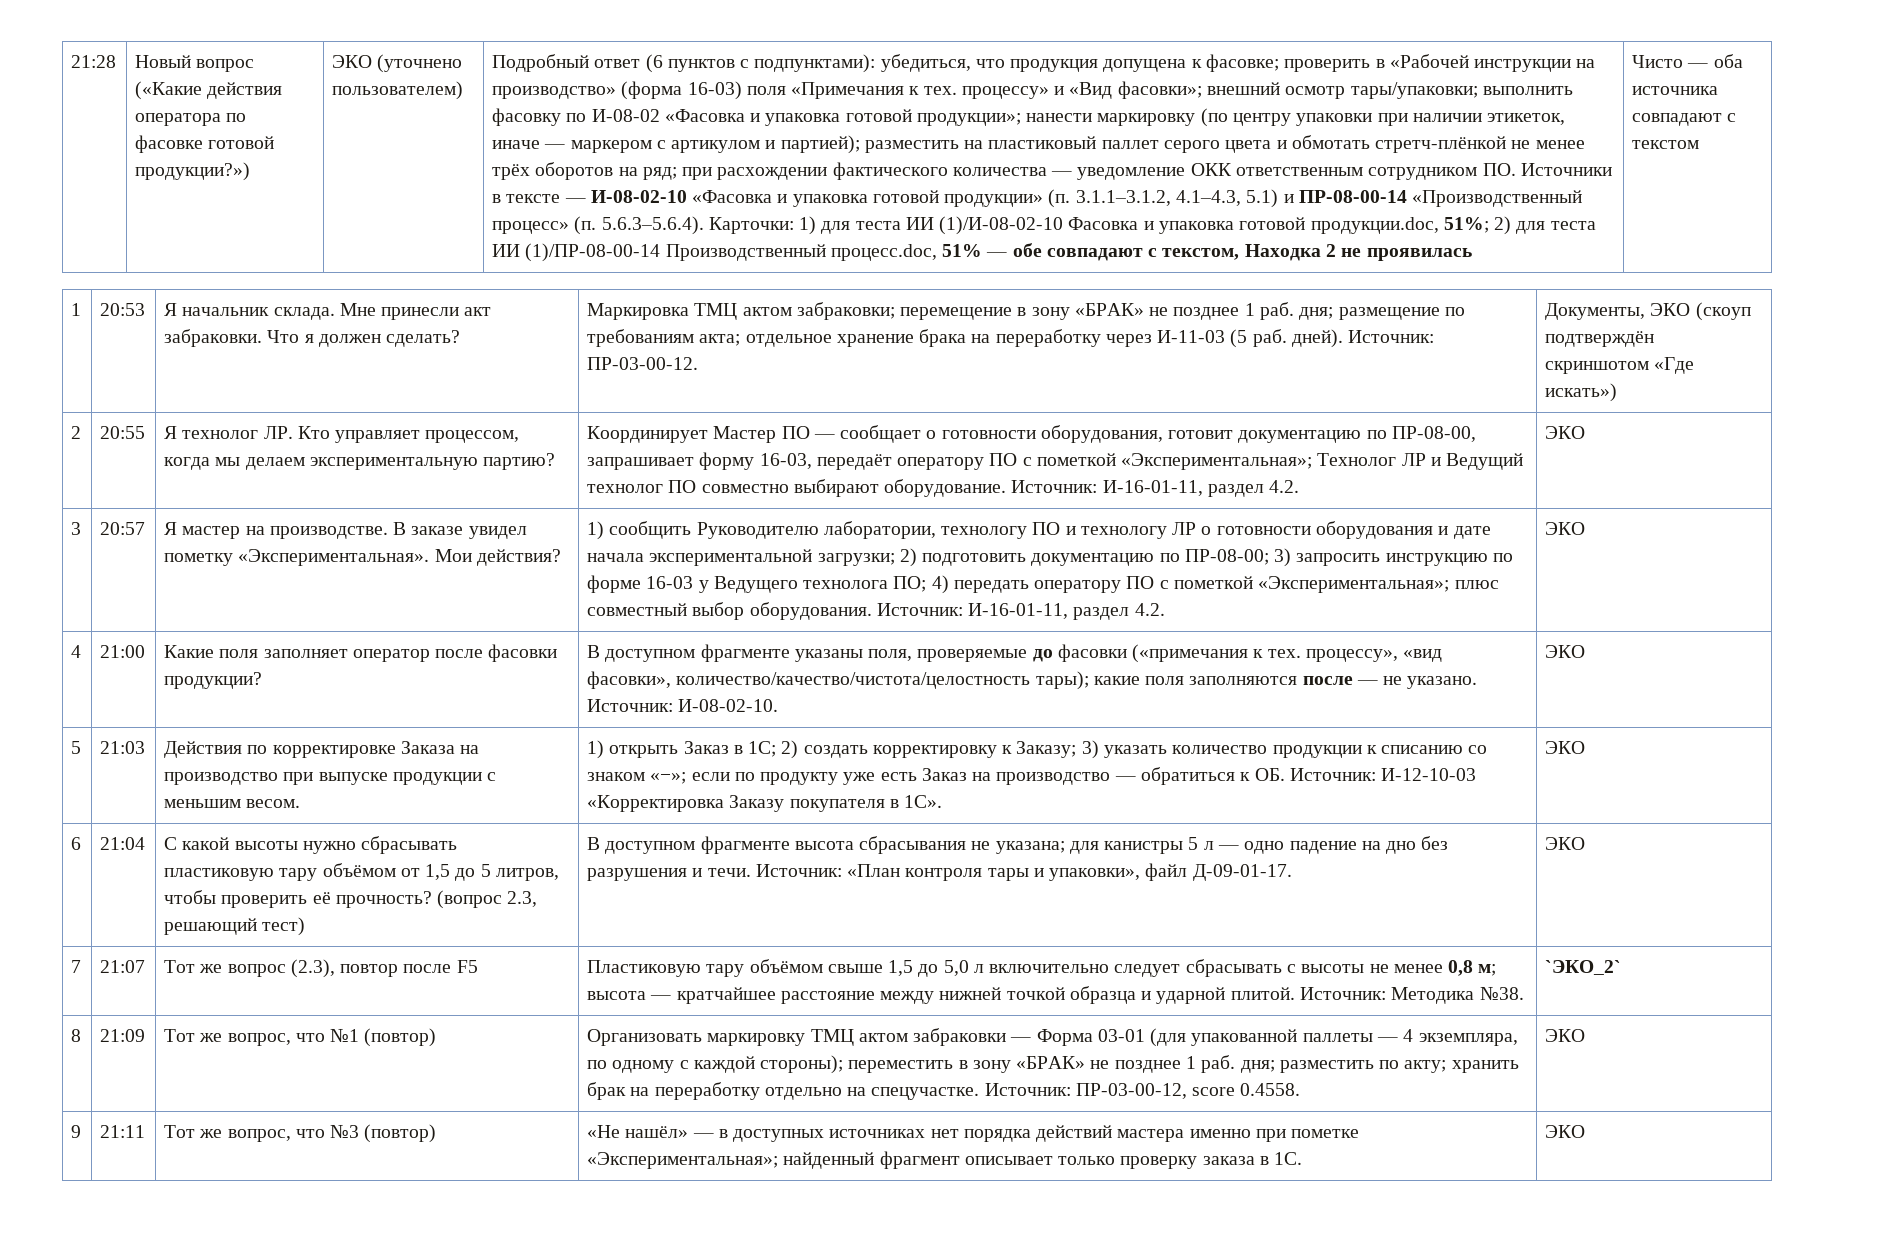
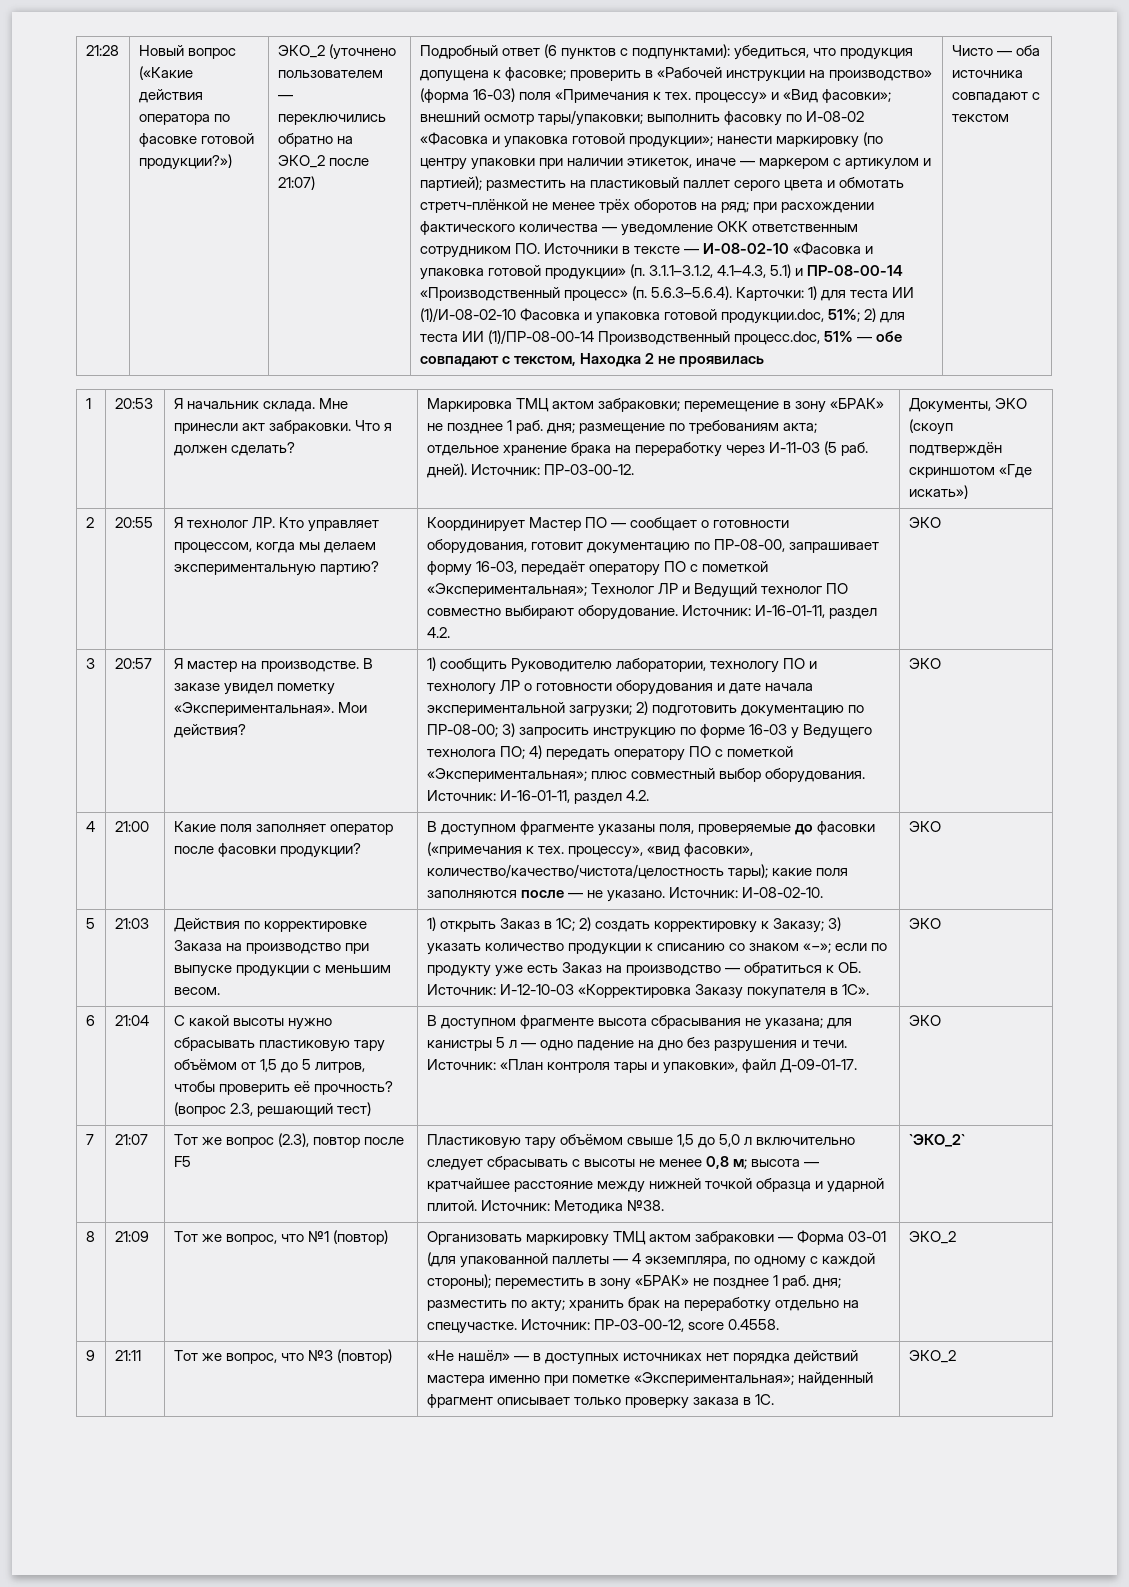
[332,54,463,73] [332,81,464,100] ЭКО (уточнено пользователем) -> [277,44,396,60] [277,70,383,78] [277,95,293,100] [277,114,386,125] [277,133,353,147] [277,155,369,168] [277,176,315,190] ЭКО_2 (уточнено пользователем — переключились обратно на ЭКО_2 после 21:07)
[1545,1029,1586,1042] ЭКО -> [908,1231,956,1244] ЭКО_2
[1545,1125,1586,1138] ЭКО -> [908,1350,956,1363] ЭКО_2

